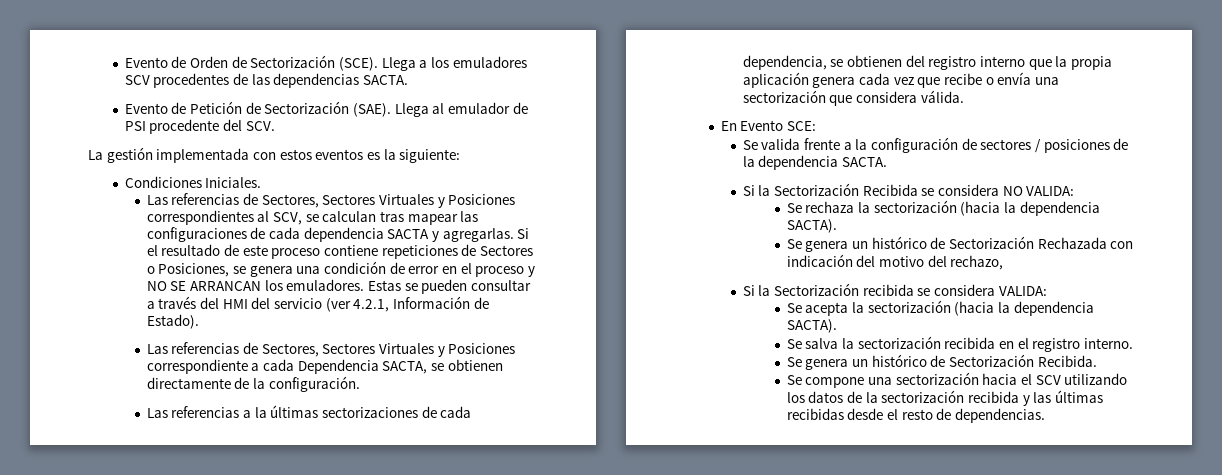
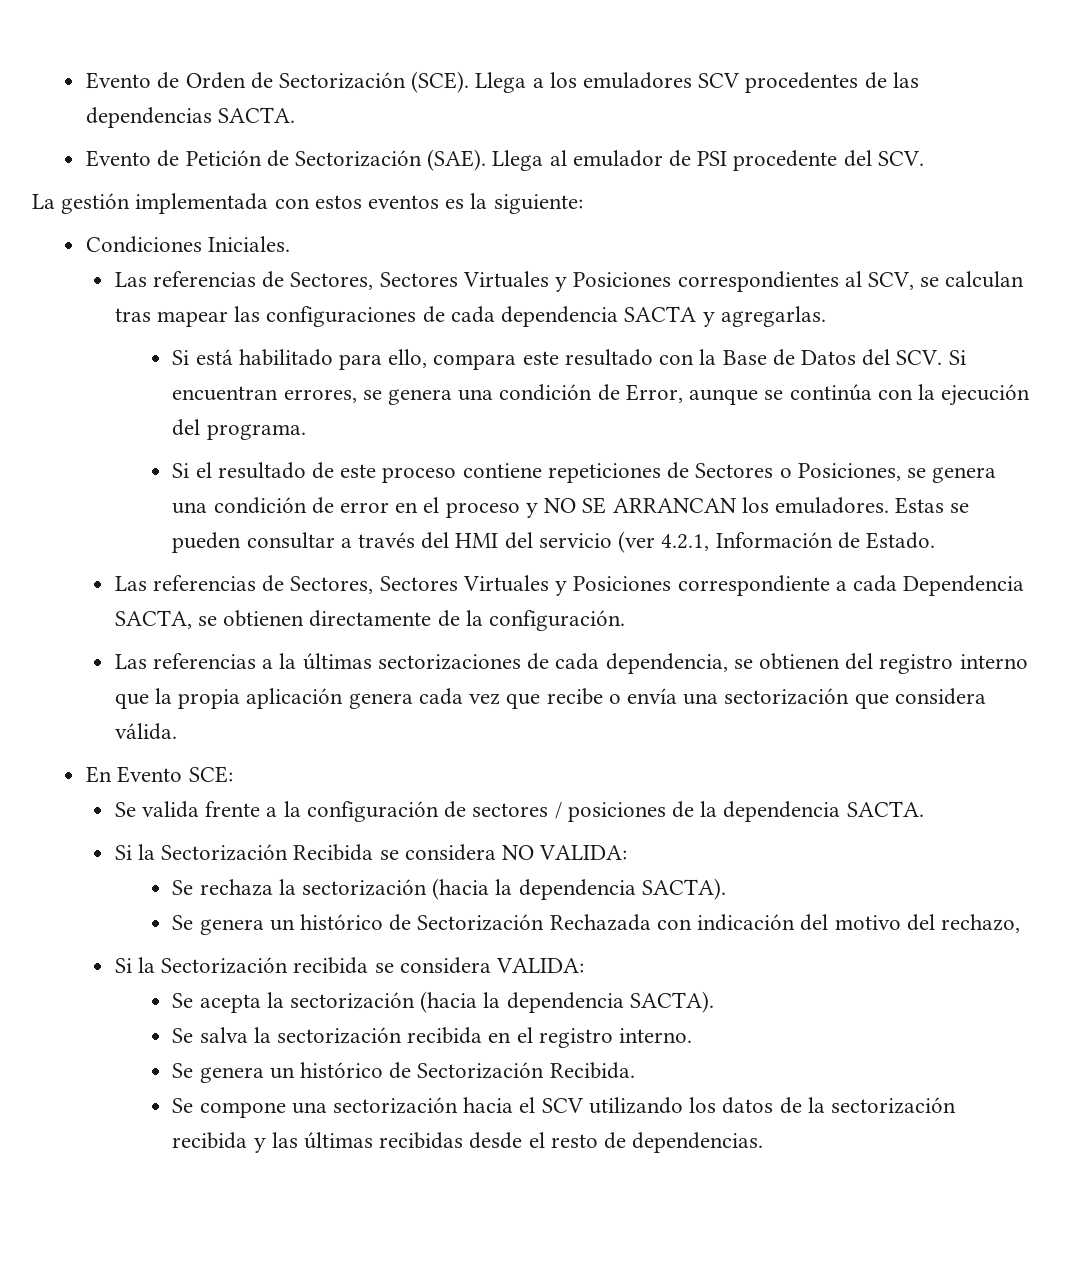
(514, 235) none -> [172,349,966,370] [172,384,1031,406] [172,419,306,440] // Si está habilitado para ello, compara este resultado con la Base de Datos del SCV. Si encuentran errores, se genera una condición de Error, aunque se continúa con la ejecución del programa. //
[146,314,199,329] Estado). -> [865,532,935,549] Estado.

